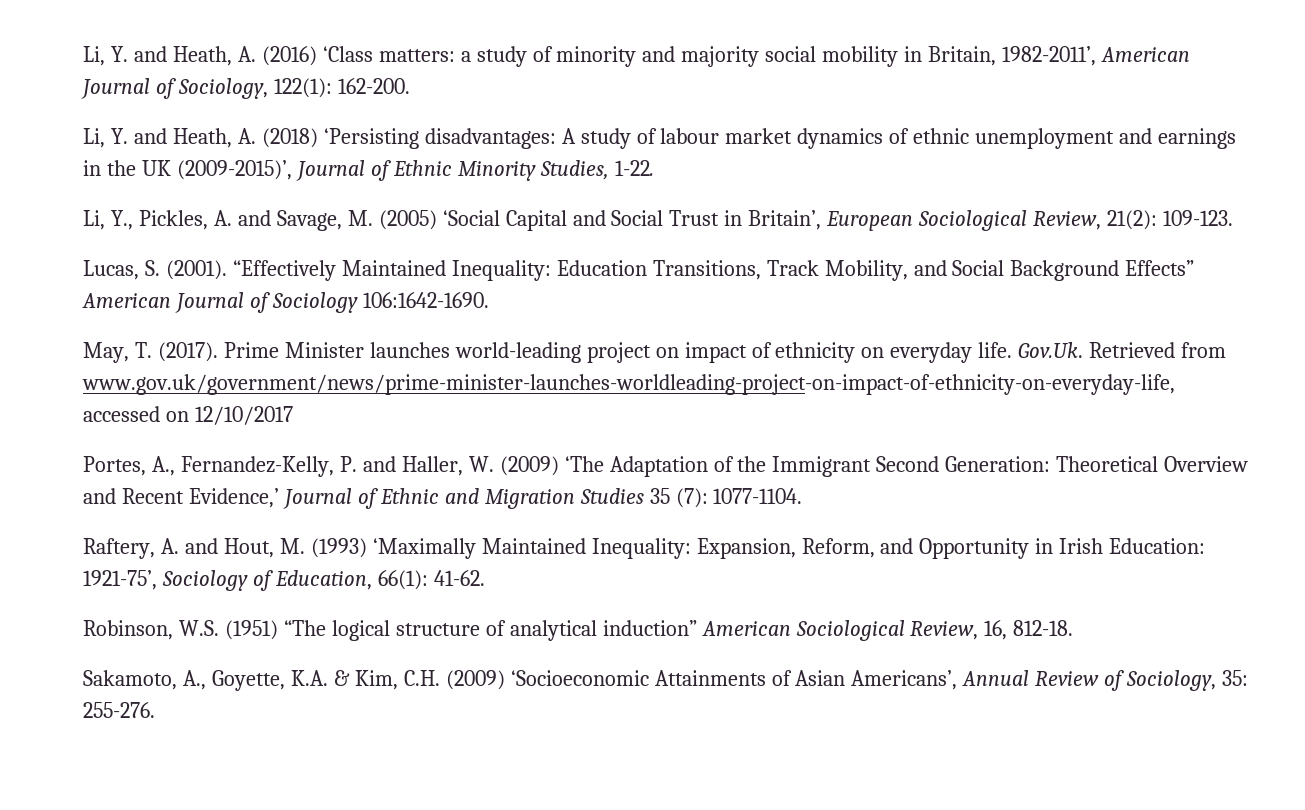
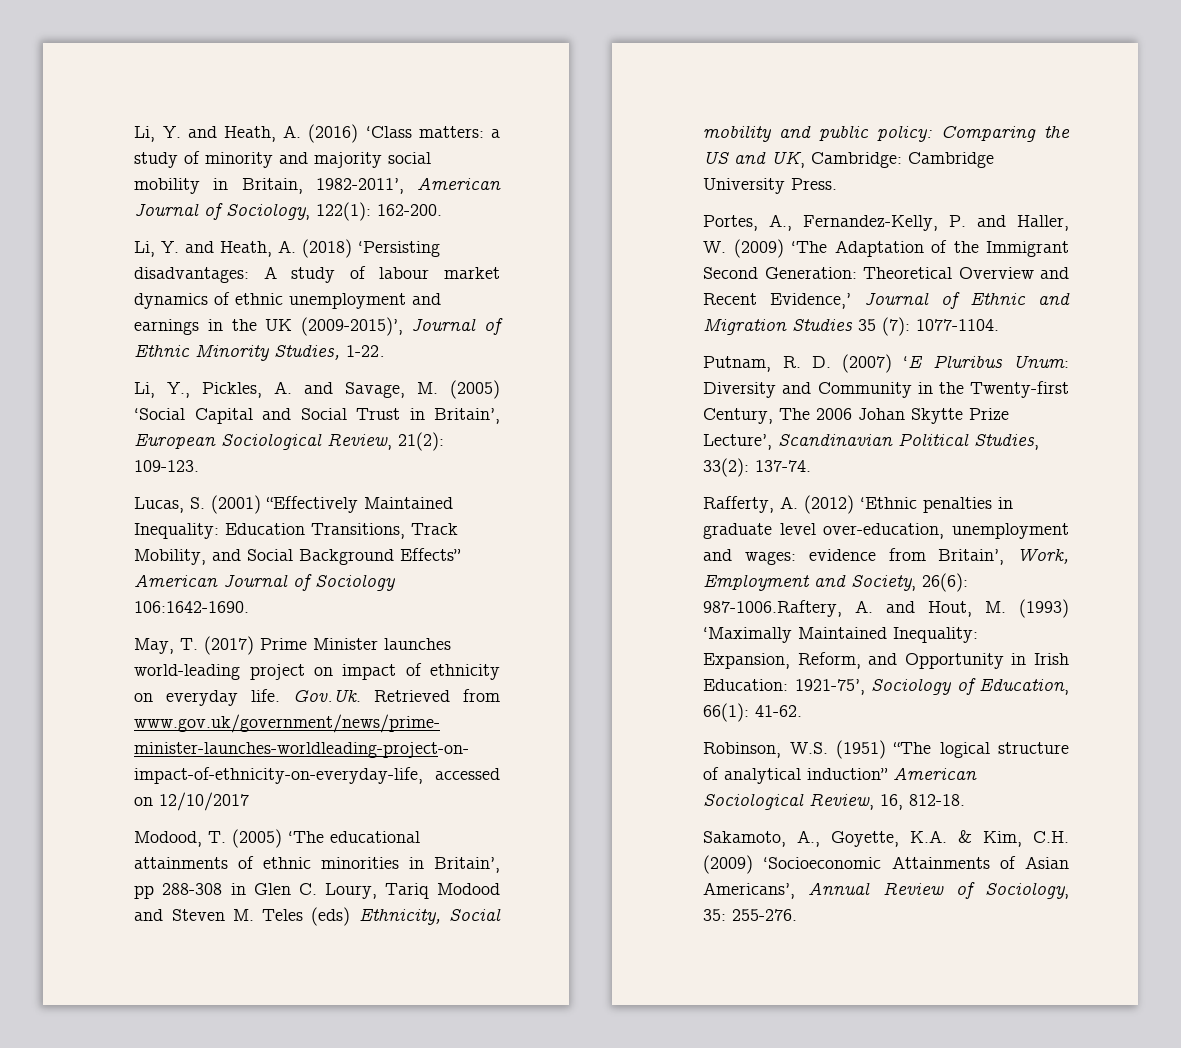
[166,260,228,280] (2001). -> [211,495,262,514] (2001)
[158,342,219,362] (2017). -> [204,636,255,655] (2017)
(294, 415) none -> [134,829,421,848] [134,856,500,873] [134,883,500,899] [134,907,502,926] [703,125,1070,142] [703,151,995,168] [703,178,838,194] // Modood, T. (2005) ‘The educational attainments of ethnic minorities in Britain’, pp 288-308 in Glen C. Loury, Tariq Modood and Steven M. Teles (eds) Ethnicity, Social mobility and public policy: Comparing the US and UK, Cambridge: Cambridge University Press.
[83,538,156,559] Raftery, -> [703,354,1069,373] [703,381,1069,398] [703,408,1010,424] [703,433,1040,450] [703,458,812,477] [703,495,1014,514] [703,523,1069,539] [703,548,1069,565] [703,573,969,592] [703,600,843,617] Putnam, R. D. (2007) ‘E Pluribus Unum: Diversity and Community in the Twenty-first Century, The 2006 Johan Skytte Prize Lecture’, Scandinavian Political Studies, 33(2): 137-74. // Rafferty, A. (2012) ‘Ethnic penalties in graduate level over-education, unemployment and wages: evidence from Britain’, Work, Employment and Society, 26(6): 987-1006.Raftery,

